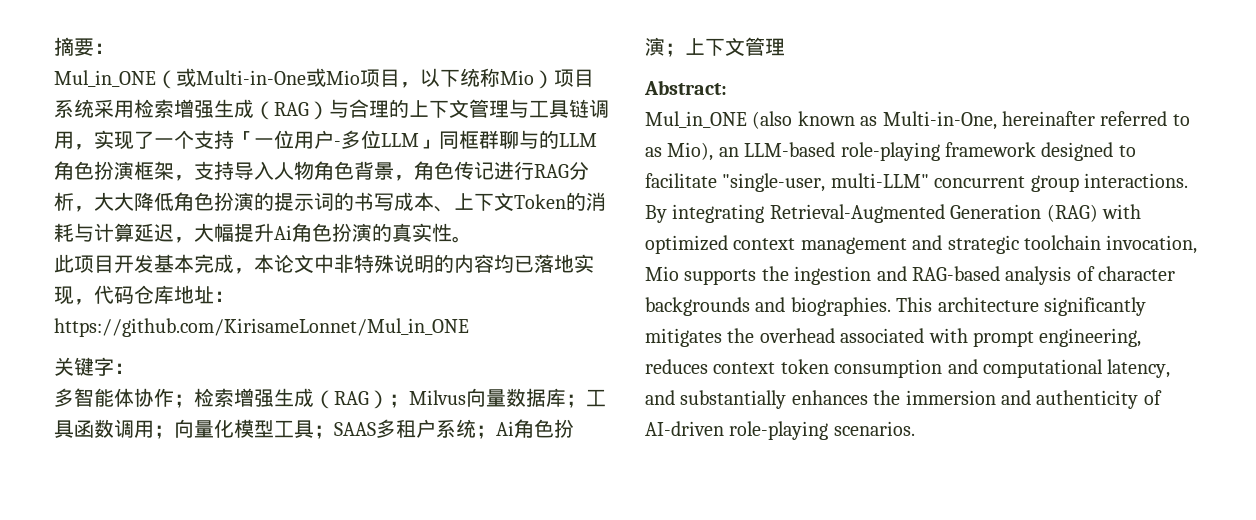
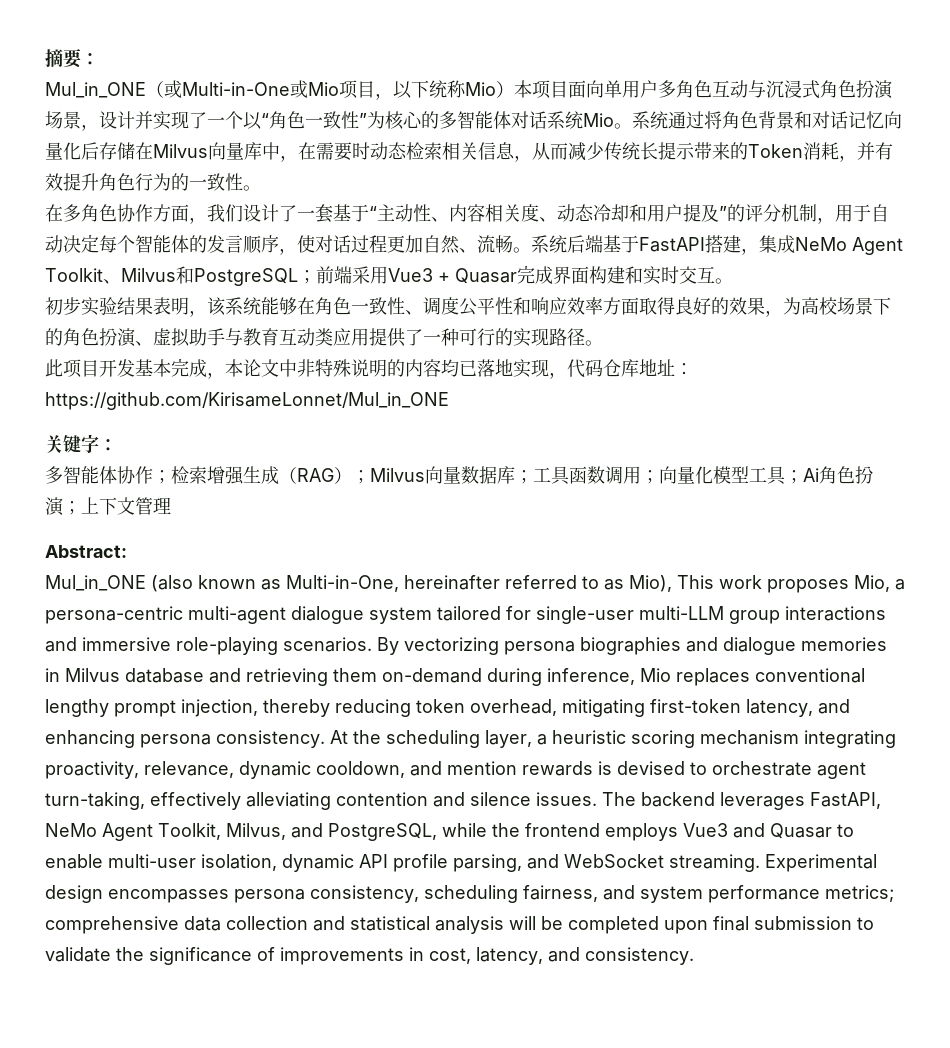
[554,69,594,87] [54,99,609,120] [54,130,597,150] [54,161,589,181] [54,192,606,212] [54,223,452,243] 项目系统采用检索增强生成（RAG）与合理的上下文管理与工具链调用，实现了一个支持「一位用户-多位LLM」同框群聊与的LLM角色扮演框架，支持导入人物角色背景，角色传记进行RAG分析，大大降低角色扮演的提示词的书写成本、上下文Token的消耗与计算延迟，大幅提升Ai角色扮演的真实性 -> [514,80,894,99] [45,111,902,131] [45,142,893,162] [45,173,261,191] [45,204,889,224] [45,234,903,255] [45,265,733,286] [45,297,891,317] [45,328,585,347] 本项目面向单用户多角色互动与沉浸式角色扮演场景，设计并实现了一个以“角色一致性”为核心的多智能体对话系统Mio。系统通过将角色背景和对话记忆向量化后存储在Milvus向量库中，在需要时动态检索相关信息，从而减少传统长提示带来的Token消耗，并有效提升角色行为的一致性。 // 在多角色协作方面，我们设计了一套基于“主动性、内容相关度、动态冷却和用户提及”的评分机制，用于自动决定每个智能体的发言顺序，使对话过程更加自然、流畅。系统后端基于FastAPI搭建，集成NeMo Agent Toolkit、Milvus和PostgreSQL；前端采用Vue3 + Quasar完成界面构建和实时交互。 // 初步实验结果表明，该系统能够在角色一致性、调度公平性和响应效率方面取得良好的效果，为高校场景下的角色扮演、虚拟助手与教育互动类应用提供了一种可行的实现路径
[334,419,496,439] SAAS多租户系统； -> (803, 477) none
[718,142,1136,161] [645,173,1188,192] [645,204,1141,223] [645,235,1198,254] [645,266,1176,285] [645,297,1146,316] [645,328,1142,347] [645,359,1171,378] [645,390,1162,409] [645,421,915,440] an LLM-based role-playing framework designed to facilitate "single-user, multi-LLM" concurrent group interactions. By integrating Retrieval-Augmented Generation (RAG) with optimized context management and strategic toolchain invocation, Mio supports the ingestion and RAG-based analysis of character backgrounds and biographies. This architecture significantly mitigates the overhead associated with prompt engineering, reduces context token consumption and computational latency, and substantially enhances the immersion and authenticity of AI-driven role-playing scenarios. -> [677,575,905,593] [45,606,886,624] [45,637,887,655] [45,668,865,686] [45,699,850,717] [45,730,896,748] [45,761,866,779] [45,792,881,810] [45,823,854,841] [45,854,877,872] [45,885,894,903] [45,916,874,934] [45,947,694,965] This work proposes Mio, a persona-centric multi-agent dialogue system tailored for single-user multi-LLM group interactions and immersive role-playing scenarios. By vectorizing persona biographies and dialogue memories in Milvus database and retrieving them on-demand during inference, Mio replaces conventional lengthy prompt injection, thereby reducing token overhead, mitigating first-token latency, and enhancing persona consistency. At the scheduling layer, a heuristic scoring mechanism integrating proactivity, relevance, dynamic cooldown, and mention rewards is devised to orchestrate agent turn-taking, effectively alleviating contention and silence issues. The backend leverages FastAPI, NeMo Agent Toolkit, Milvus, and PostgreSQL, while the frontend employs Vue3 and Quasar to enable multi-user isolation, dynamic API profile parsing, and WebSocket streaming. Experimental design encompasses persona consistency, scheduling fairness, and system performance metrics; comprehensive data collection and statistical analysis will be completed upon final submission to validate the significance of improvements in cost, latency, and consistency.

